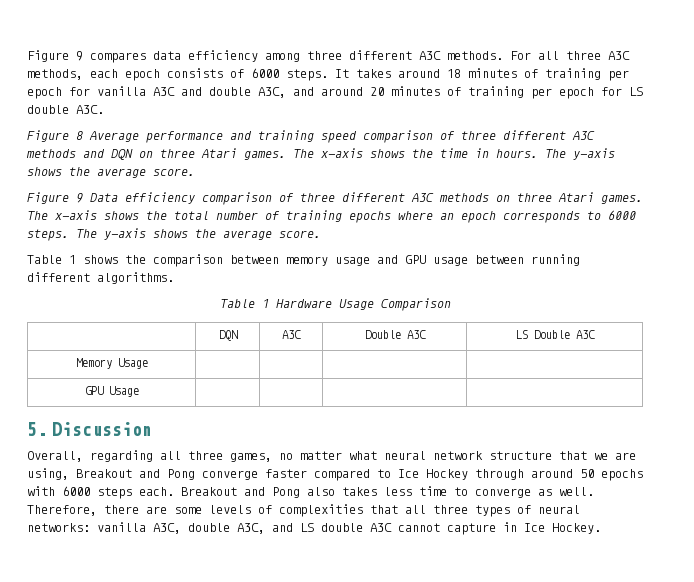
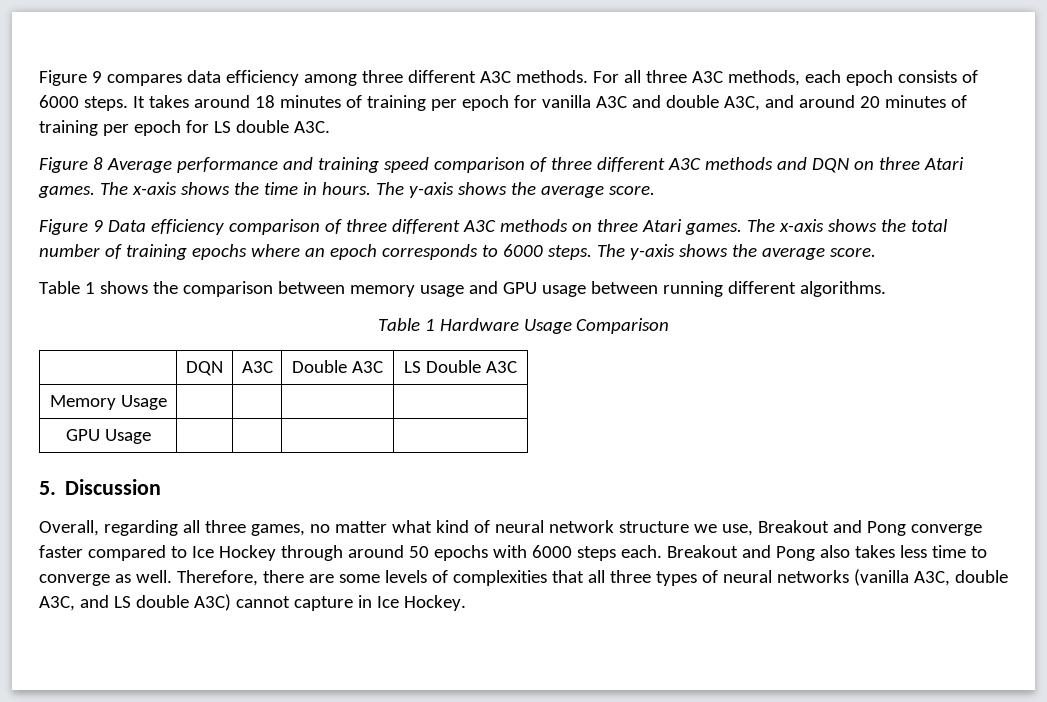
(377, 455) none -> [435,520,490,533] kind of
[559,451,636,460] [27,468,69,480] that we are using, -> [693,524,753,536] we use,
[27,522,146,532] networks: vanilla -> [776,569,909,586] networks (vanilla
[370,523,392,532] A3C -> [193,594,231,611] A3C)

